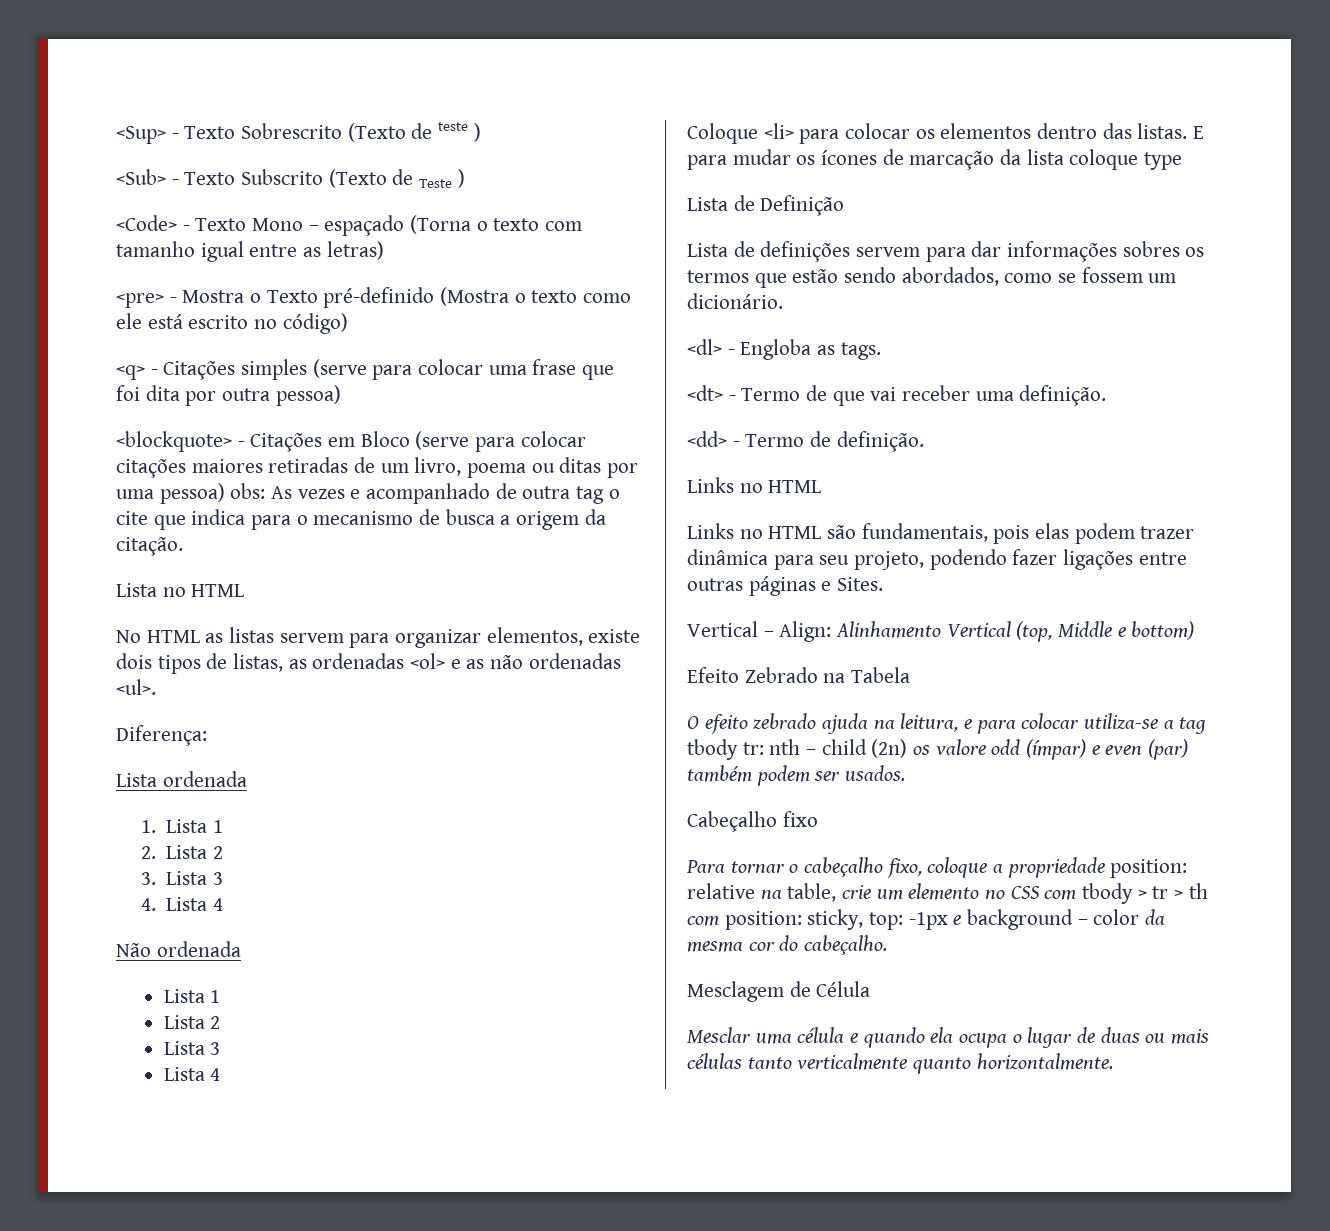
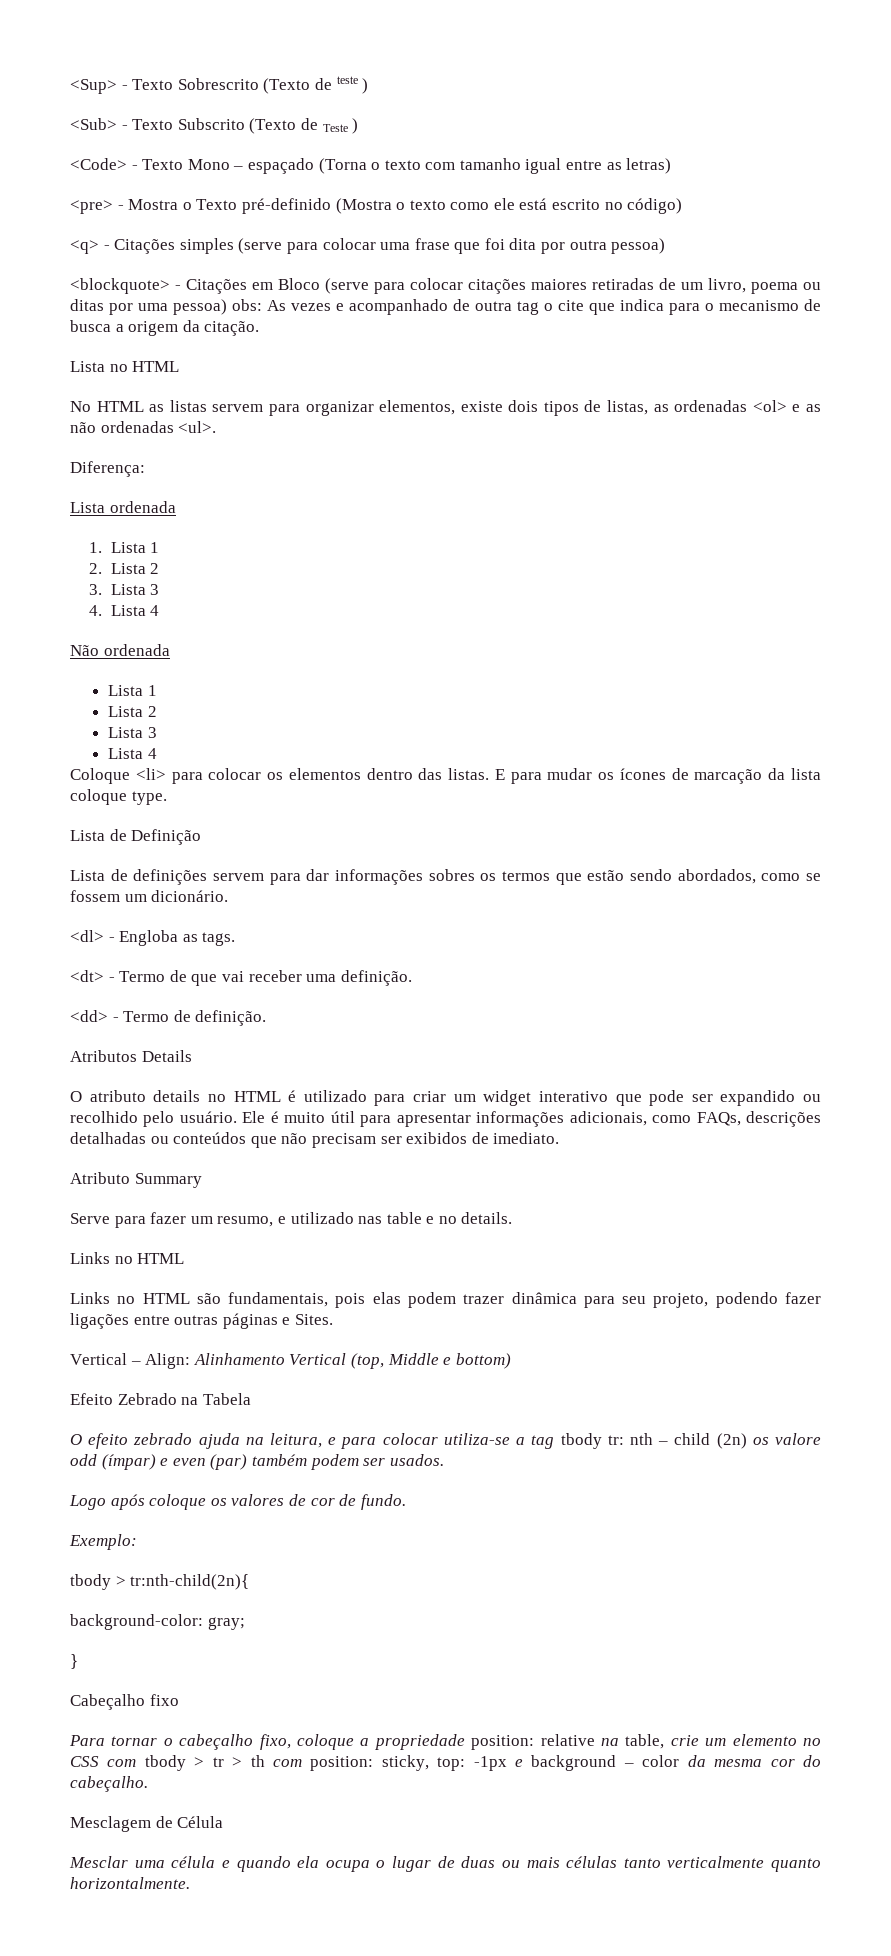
[1144,152,1183,170] type -> [131,791,167,805] type.
(924, 441) none -> [70,1050,192,1062] [70,1090,821,1106] [70,1111,821,1127] [70,1132,560,1148] [70,1172,202,1188] [70,1212,513,1228] // Atributos Details // O atributo details no HTML é utilizado para criar um widget interativo que pode ser expandido ou recolhido pelo usuário. Ele é muito útil para apresentar informações adicionais, como FAQs, descrições detalhadas ou conteúdos que não precisam ser exibidos de imediato. // Atributo Summary // Serve para fazer um resumo, e utilizado nas table e no details.
(906, 773) none -> [69,1494,406,1510] [69,1534,137,1550] [70,1574,250,1590] [70,1614,245,1630] [70,1654,78,1669] // Logo após coloque os valores de cor de fundo. // Exemplo: // tbody > tr:nth-child(2n){ // background-color: gray; // }

